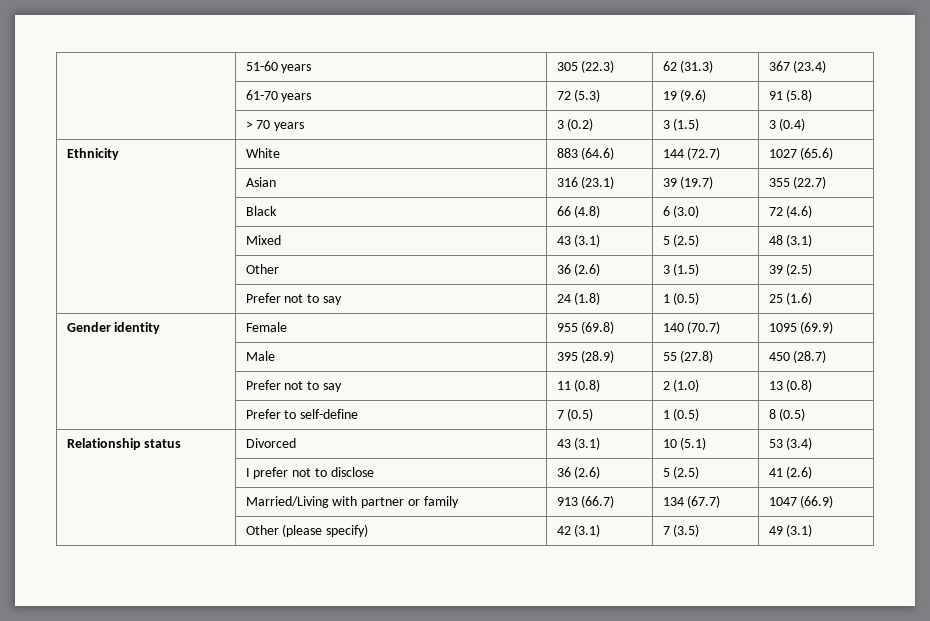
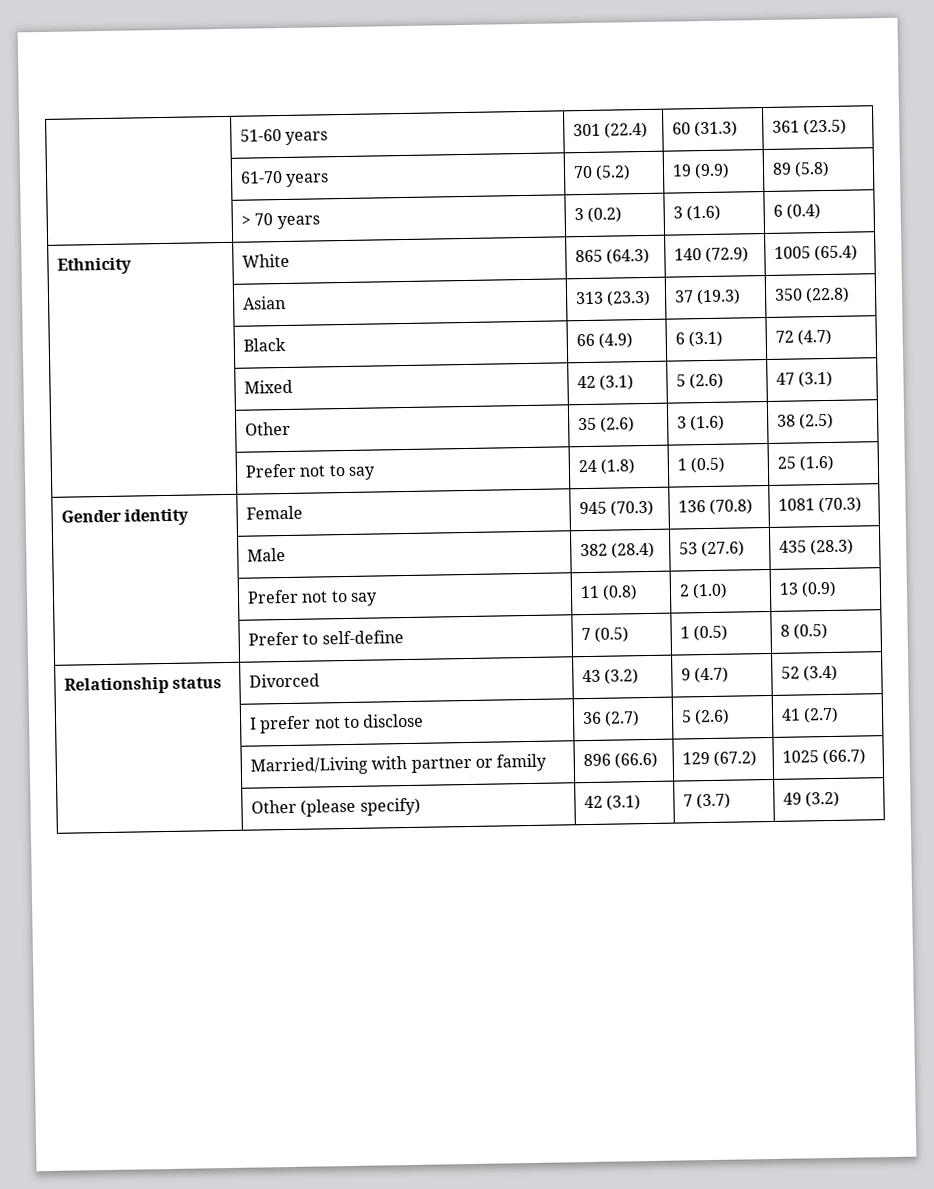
[556,60,615,73] [662,61,677,71] 305 (22.3) | 62 -> [573,121,649,139] [672,122,692,135] 301 (22.4) | 60
[768,60,827,73] 367 (23.4) -> [772,118,848,136] 361 (23.5)
[556,89,601,102] 72 (5.3) -> [573,164,632,181] 70 (5.2)
[680,89,707,102] [768,91,783,100] (9.6) | 91 -> [694,162,731,180] [772,162,793,175] (9.9) | 89
[673,118,700,131] [768,120,776,129] (1.5) | 3 -> [686,204,722,222] [773,204,784,217] (1.6) | 6
[556,147,615,160] [662,147,721,160] [768,147,834,160] [245,177,276,187] [556,176,615,189] [662,176,714,189] [768,176,827,189] 883 (64.6) | 144 (72.7) | 1027 (65.6) // | Asian | 316 (23.1) | 39 (19.7) | 355 (22.7) -> [575,247,651,265] [674,246,750,263] [774,244,859,262] [243,295,287,310] [576,289,652,307] [674,288,742,306] [774,286,851,304] 865 (64.3) | 140 (72.9) | 1005 (65.4) // | Asian | 313 (23.3) | 37 (19.3) | 350 (22.8)
[574,205,601,218] [662,205,700,218] [768,205,813,218] (4.8) | 6 (3.0) | 72 (4.6) -> [598,332,634,349] [675,330,724,348] [775,328,833,346] (4.9) | 6 (3.1) | 72 (4.7)
[556,236,571,245] 43 -> [577,375,597,389] 42
[673,234,700,247] [768,235,783,245] (2.5) | 48 -> [689,372,725,390] [776,372,796,385] (2.6) | 47
[556,264,571,274] 36 -> [578,417,598,431] 35
[673,263,700,276] [768,265,783,274] (1.5) | 39 -> [690,414,726,432] [777,414,797,427] (1.6) | 38
[556,321,615,334] [662,321,721,334] [768,321,834,334] [245,351,275,361] [556,350,615,363] [662,350,714,363] [768,350,827,363] 955 (69.8) | 140 (70.7) | 1095 (69.9) // | Male | 395 (28.9) | 55 (27.8) | 450 (28.7) -> [579,499,655,517] [678,498,754,515] [778,496,863,514] [247,547,287,562] [580,541,656,559] [679,540,746,558] [779,538,855,556] 945 (70.3) | 136 (70.8) | 1081 (70.3) // | Male | 382 (28.4) | 53 (27.6) | 435 (28.3)
[786,379,813,392] (0.8) -> [801,580,838,598] (0.9)
[574,437,601,450] [662,437,707,450] [768,439,783,448] (3.1) | 10 (5.1) | 53 -> [604,668,640,685] [681,666,730,684] [781,666,801,679] (3.2) | 9 (4.7) | 52
[574,466,601,479] [662,466,700,479] (2.6) | 5 (2.5) -> [604,710,641,727] [681,708,731,726] (2.7) | 5 (2.6)
[786,466,813,479] (2.6) -> [803,706,840,724] (2.7)
[556,495,615,508] [662,495,721,508] [768,495,834,508] 913 (66.7) | 134 (67.7) | 1047 (66.9) -> [583,751,659,769] [682,750,758,767] [782,748,867,766] 896 (66.6) | 129 (67.2) | 1025 (66.7)
[673,524,700,537] (3.5) -> [696,792,732,810] (3.7)
[786,524,813,537] (3.1) -> [805,790,841,808] (3.2)

